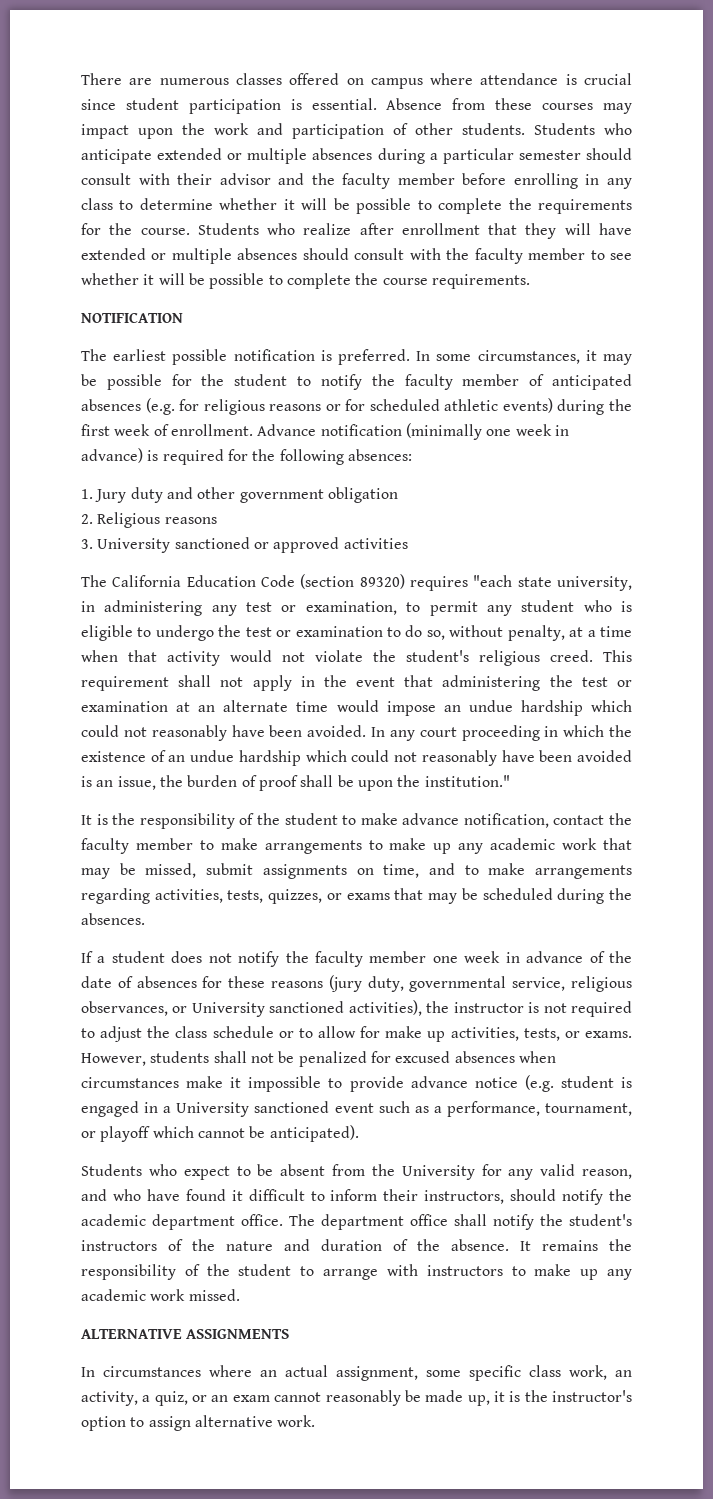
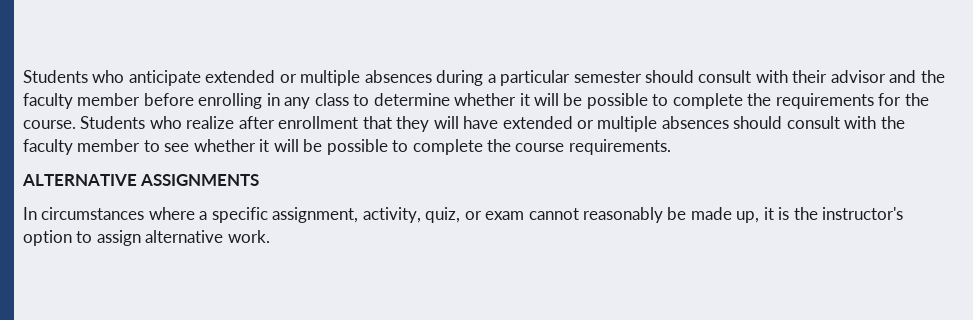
[81,73,632,89] [81,98,633,114] [81,123,525,139] There are numerous classes offered on campus where attendance is crucial since student participation is essential. Absence from these courses may impact upon the work and participation of other students. -> (23, 76) none
[81,312,183,323] [81,349,632,365] [81,374,632,390] [81,398,632,415] [81,423,569,440] [81,448,412,465] [81,487,398,503] [81,512,217,528] [81,537,408,553] [81,574,632,591] [81,600,633,616] [81,625,633,641] [81,650,632,666] [81,675,632,691] [81,700,633,716] [81,725,632,741] [81,750,633,766] [81,775,510,791] [81,813,632,829] [81,838,633,854] [81,863,632,879] [81,888,633,904] [81,913,145,925] [81,951,633,967] [81,975,633,992] [81,1000,633,1017] [81,1026,633,1042] [81,1051,556,1067] [81,1075,633,1092] [81,1101,633,1117] [81,1125,359,1142] [81,1164,632,1180] [81,1189,632,1205] [81,1214,632,1230] [81,1239,632,1251] [81,1264,632,1280] [81,1289,240,1301] // NOTIFICATION // The earliest possible notification is preferred. In some circumstances, it may be possible for the student to notify the faculty member of anticipated absences (e.g. for religious reasons or for scheduled athletic events) during the first week of enrollment. Advance notification (minimally one week in advance) is required for the following absences: // 1. Jury duty and other government obligation // 2. Religious reasons // 3. University sanctioned or approved activities // The California Education Code (section 89320) requires "each state university, in administering any test or examination, to permit any student who is eligible to undergo the test or examination to do so, without penalty, at a time when that activity would not violate the student's religious creed. This requirement shall not apply in the event that administering the test or examination at an alternate time would impose an undue hardship which could not reasonably have been avoided. In any court proceeding in which the existence of an undue hardship which could not reasonably have been avoided is an issue, the burden of proof shall be upon the institution." // It is the responsibility of the student to make advance notification, contact the faculty member to make arrangements to make up any academic work that may be missed, submit assignments on time, and to make arrangements regarding activities, tests, quizzes, or exams that may be scheduled during the absences. // If a student does not notify the faculty member one week in advance of the date of absences for these reasons (jury duty, governmental service, religious observances, or University sanctioned activities), the instructor is not required to adjust the class schedule or to allow for make up activities, tests, or exams. However, students shall not be penalized for excused absences when circumstances make it impossible to provide advance notice (e.g. student is engaged in a University sanctioned event such as a performance, tournament, or playoff which cannot be anticipated). // Students who expect to be absent from the University for any valid reason, and who have found it difficult to inform their instructors, should notify the academic department office. The department office shall notify the student's instructors of the nature and duration of the absence. It remains the responsibility of the student to arrange with instructors to make up any academic work missed. -> (671, 147) none
[260,1365,632,1381] [81,1391,151,1406] an actual assignment, some specific class work, an activity, a -> [199,207,421,223] a specific assignment, activity,
[211,1395,229,1402] an -> (482, 215) none

